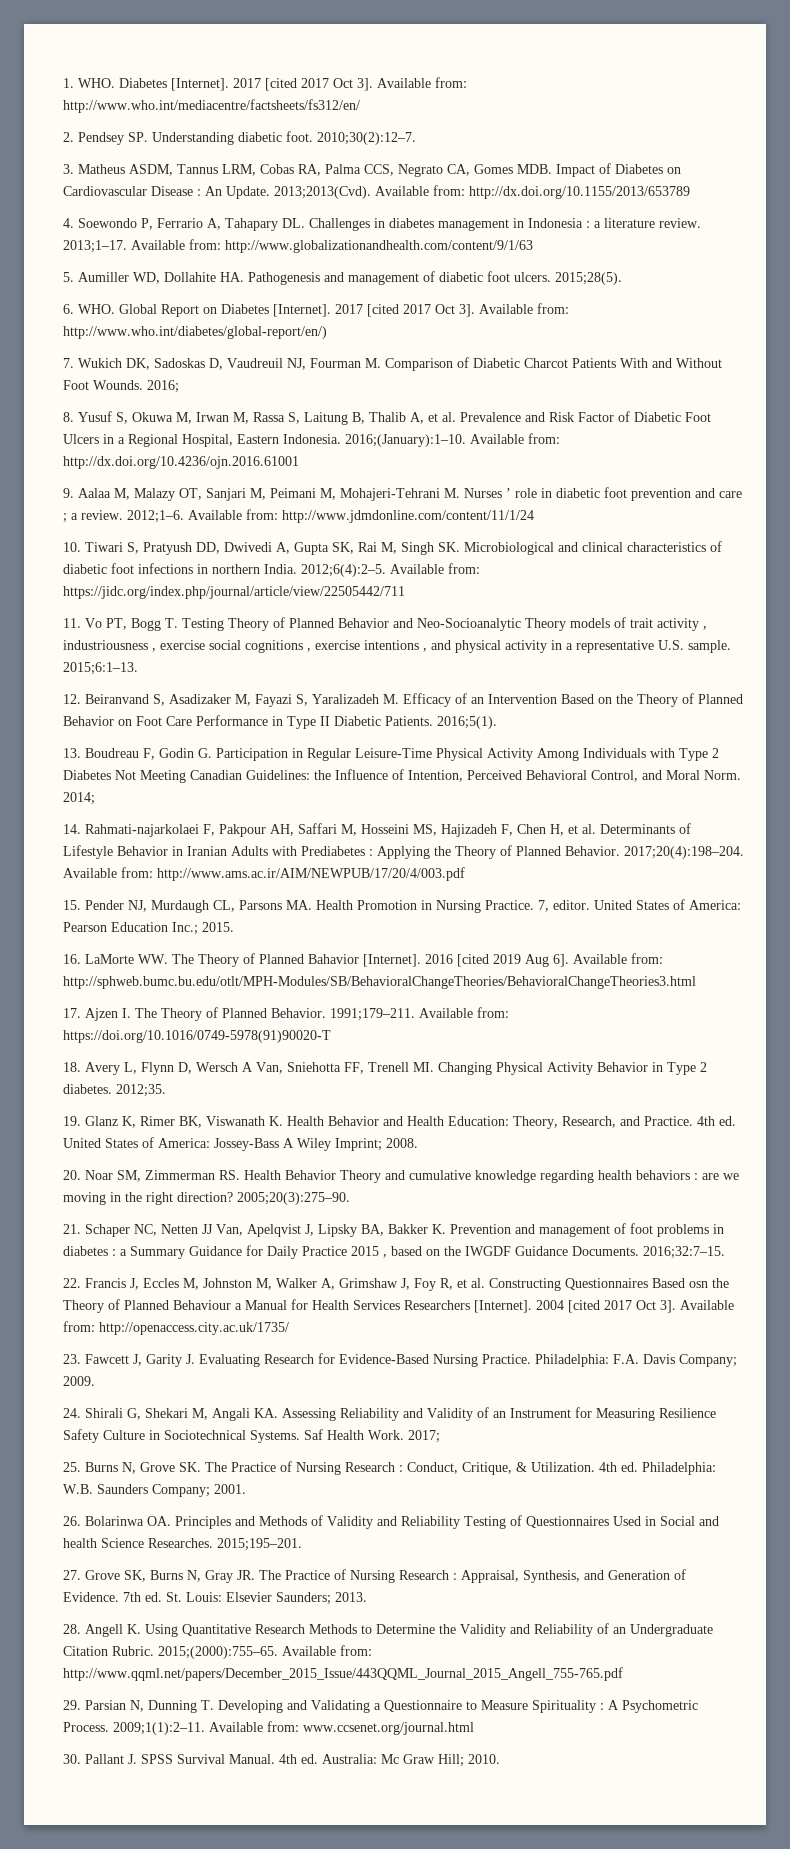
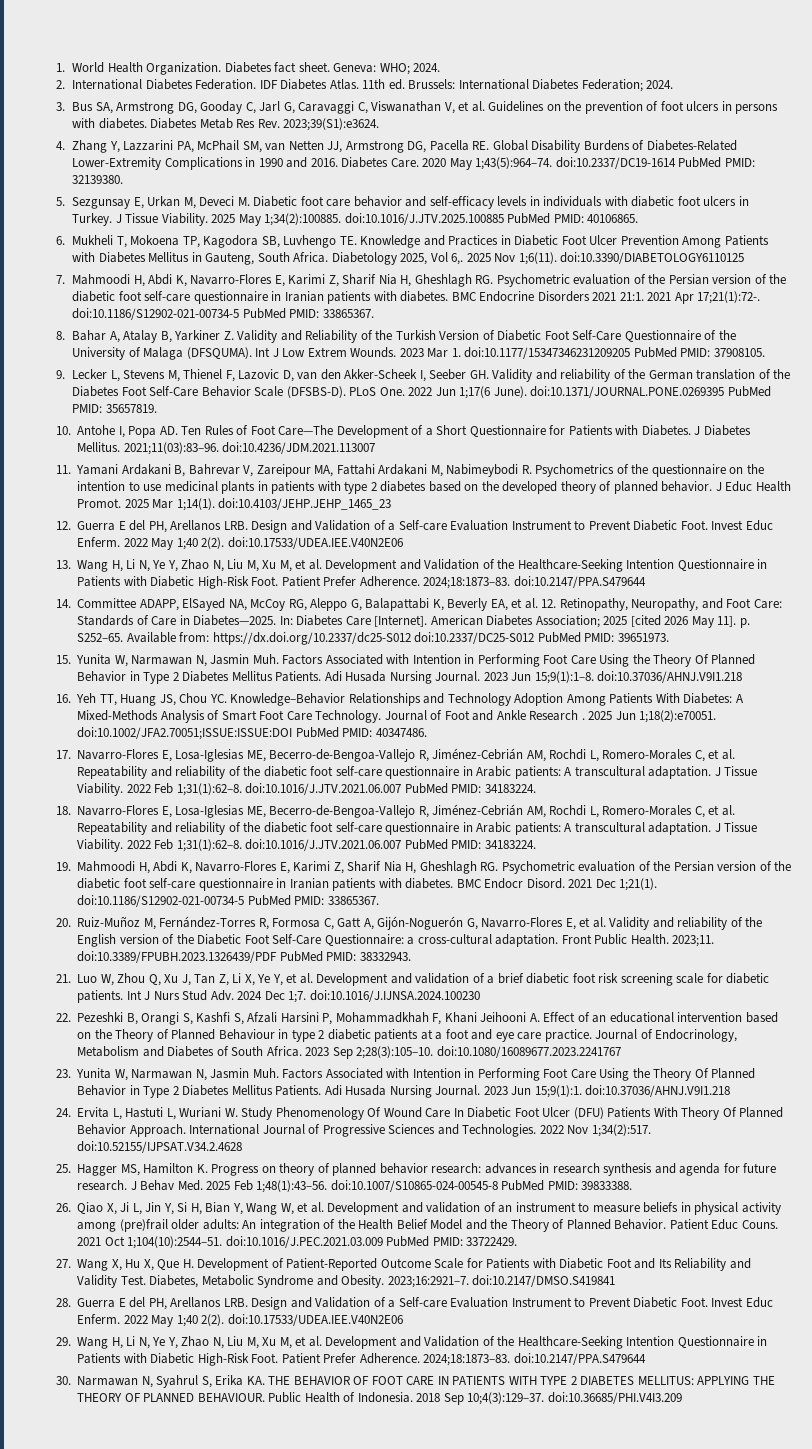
[62,77,467,91] [62,99,360,113] [62,131,416,145] [62,163,681,177] [62,185,690,199] [62,218,701,231] [62,239,533,253] [62,271,622,285] [62,303,569,317] [62,326,327,339] [62,357,722,371] [62,380,179,393] [62,411,711,425] [62,433,560,447] [62,456,299,469] [62,487,742,501] [62,509,534,523] [62,541,722,555] [62,563,480,577] [62,586,405,599] [62,617,707,631] [62,640,731,653] [62,662,138,675] [62,693,594,707] 1. WHO. Diabetes [Internet]. 2017 [cited 2017 Oct 3]. Available from: http://www.who.int/mediacentre/factsheets/fs312/en/ // 2. Pendsey SP. Understanding diabetic foot. 2010;30(2):12–7. // 3. Matheus ASDM, Tannus LRM, Cobas RA, Palma CCS, Negrato CA, Gomes MDB. Impact of Diabetes on Cardiovascular Disease : An Update. 2013;2013(Cvd). Available from: http://dx.doi.org/10.1155/2013/653789 // 4. Soewondo P, Ferrario A, Tahapary DL. Challenges in diabetes management in Indonesia : a literature review. 2013;1–17. Available from: http://www.globalizationandhealth.com/content/9/1/63 // 5. Aumiller WD, Dollahite HA. Pathogenesis and management of diabetic foot ulcers. 2015;28(5). // 6. WHO. Global Report on Diabetes [Internet]. 2017 [cited 2017 Oct 3]. Available from: http://www.who.int/diabetes/global-report/en/) // 7. Wukich DK, Sadoskas D, Vaudreuil NJ, Fourman M. Comparison of Diabetic Charcot Patients With and Without Foot Wounds. 2016; // 8. Yusuf S, Okuwa M, Irwan M, Rassa S, Laitung B, Thalib A, et al. Prevalence and Risk Factor of Diabetic Foot Ulcers in a Regional Hospital, Eastern Indonesia. 2016;(January):1–10. Available from: http://dx.doi.org/10.4236/ojn.2016.61001 // 9. Aalaa M, Malazy OT, Sanjari M, Peimani M, Mohajeri-Tehrani M. Nurses ’ role in diabetic foot prevention and care ; a review. 2012;1–6. Available from: http://www.jdmdonline.com/content/11/1/24 // 10. Tiwari S, Pratyush DD, Dwivedi A, Gupta SK, Rai M, Singh SK. Microbiological and clinical characteristics of diabetic foot infections in northern India. 2012;6(4):2–5. Available from: https://jidc.org/index.php/journal/article/view/22505442/711 // 11. Vo PT, Bogg T. Testing Theory of Planned Behavior and Neo-Socioanalytic Theory models of trait activity , industriousness , exercise social cognitions , exercise intentions , and physical activity in a representative U.S. sample. 2015;6:1–13. // 12. Beiranvand S, Asadizaker M, Fayazi S, Yaralizadeh M. Efficacy of an Intervention Based -> [55,62,441,75] [55,79,674,92] [55,101,779,114] [72,118,380,131] [55,140,737,153] [72,157,755,170] [72,175,124,184] [55,196,749,209] [72,213,639,226] [55,235,769,248] [72,252,745,265] [55,274,787,287] [72,291,761,304] [72,308,374,320] [55,330,736,343] [72,347,765,360] [55,369,791,382] [72,386,771,399] [72,404,157,413] [55,425,751,438] [77,442,376,455] [55,464,764,477] [77,481,791,494] [77,498,392,511] [55,520,773,533] [77,537,403,550] [55,559,768,572] [77,576,646,589] [55,598,782,611] [77,615,750,628] [77,632,669,645] [55,654,756,667] [77,671,743,684] [55,693,744,706] [77,710,717,723] [77,727,427,740] [55,748,735,762] [77,766,758,779] [77,783,536,796] [55,804,735,818] [77,822,758,835] [77,839,536,852] [55,861,792,874] [77,878,658,891] [77,895,379,907] [55,916,763,930] [77,934,715,947] [77,951,411,963] [55,973,770,986] [77,990,480,1003] [55,1012,778,1025] 1. World Health Organization. Diabetes fact sheet. Geneva: WHO; 2024. // 2. International Diabetes Federation. IDF Diabetes Atlas. 11th ed. Brussels: International Diabetes Federation; 2024. // 3. Bus SA, Armstrong DG, Gooday C, Jarl G, Caravaggi C, Viswanathan V, et al. Guidelines on the prevention of foot ulcers in persons with diabetes. Diabetes Metab Res Rev. 2023;39(S1):e3624. // 4. Zhang Y, Lazzarini PA, McPhail SM, van Netten JJ, Armstrong DG, Pacella RE. Global Disability Burdens of Diabetes-Related Lower-Extremity Complications in 1990 and 2016. Diabetes Care. 2020 May 1;43(5):964–74. doi:10.2337/DC19-1614 PubMed PMID: 32139380. // 5. Sezgunsay E, Urkan M, Deveci M. Diabetic foot care behavior and self-efficacy levels in individuals with diabetic foot ulcers in Turkey. J Tissue Viability. 2025 May 1;34(2):100885. doi:10.1016/J.JTV.2025.100885 PubMed PMID: 40106865. // 6. Mukheli T, Mokoena TP, Kagodora SB, Luvhengo TE. Knowledge and Practices in Diabetic Foot Ulcer Prevention Among Patients with Diabetes Mellitus in Gauteng, South Africa. Diabetology 2025, Vol 6,. 2025 Nov 1;6(11). doi:10.3390/DIABETOLOGY6110125 // 7. Mahmoodi H, Abdi K, Navarro-Flores E, Karimi Z, Sharif Nia H, Gheshlagh RG. Psychometric evaluation of the Persian version of the diabetic foot self-care questionnaire in Iranian patients with diabetes. BMC Endocrine Disorders 2021 21:1. 2021 Apr 17;21(1):72-. doi:10.1186/S12902-021-00734-5 PubMed PMID: 33865367. // 8. Bahar A, Atalay B, Yarkiner Z. Validity and Reliability of the Turkish Version of Diabetic Foot Self-Care Questionnaire of the University of Malaga (DFSQUMA). Int J Low Extrem Wounds. 2023 Mar 1. doi:10.1177/15347346231209205 PubMed PMID: 37908105. // 9. Lecker L, Stevens M, Thienel F, Lazovic D, van den Akker-Scheek I, Seeber GH. Validity and reliability of the German translation of the Diabetes Foot Self-Care Behavior Scale (DFSBS-D). PLoS One. 2022 Jun 1;17(6 June). doi:10.1371/JOURNAL.PONE.0269395 PubMed PMID: 35657819. // 10. Antohe I, Popa AD. Ten Rules of Foot Care—The Development of a Short Questionnaire for Patients with Diabetes. J Diabetes Mellitus. 2021;11(03):83–96. doi:10.4236/JDM.2021.113007 // 11. Yamani Ardakani B, Bahrevar V, Zareipour MA, Fattahi Ardakani M, Nabimeybodi R. Psychometrics of the questionnaire on the intention to use medicinal plants in patients with type 2 diabetes based on the developed theory of planned behavior. J Educ Health Promot. 2025 Mar 1;14(1). doi:10.4103/JEHP.JEHP_1465_23 // 12. Guerra E del PH, Arellanos LRB. Design and Validation of a Self-care Evaluation Instrument to Prevent Diabetic Foot. Invest Educ Enferm. 2022 May 1;40 2(2). doi:10.17533/UDEA.IEE.V40N2E06 // 13. Wang H, Li N, Ye Y, Zhao N, Liu M, Xu M, et al. Development and Validation of the Healthcare-Seeking Intention Questionnaire in Patients with Diabetic High-Risk Foot. Patient Prefer Adherence. 2024;18:1873–83. doi:10.2147/PPA.S479644 // 14. Committee ADAPP, ElSayed NA, McCoy RG, Aleppo G, Balapattabi K, Beverly EA, et al. 12. Retinopathy, Neuropathy, and Foot Care: Standards of Care in Diabetes—2025. In: Diabetes Care [Internet]. American Diabetes Association; 2025 [cited 2026 May 11]. p. S252–65. Available from: https://dx.doi.org/10.2337/dc25-S012 doi:10.2337/DC25-S012 PubMed PMID: 39651973. // 15. Yunita W, Narmawan N, Jasmin Muh. Factors Associated with Intention in Performing Foot Care Using the Theory Of Planned Behavior in Type 2 Diabetes Mellitus Patients. Adi Husada Nursing Journal. 2023 Jun 15;9(1):1–8. doi:10.37036/AHNJ.V9I1.218 // 16. Yeh TT, Huang JS, Chou YC. Knowledge–Behavior Relationships and Technology Adoption Among Patients With Diabetes: A Mixed-Methods Analysis of Smart Foot Care Technology. Journal of Foot and Ankle Research . 2025 Jun 1;18(2):e70051. doi:10.1002/JFA2.70051;ISSUE:ISSUE:DOI PubMed PMID: 40347486. // 17. Navarro-Flores E, Losa-Iglesias ME, Becerro-de-Bengoa-Vallejo R, Jiménez-Cebrián AM, Rochdi L, Romero-Morales C, et al. Repeatability and reliability of the diabetic foot self-care questionnaire in Arabic patients: A transcultural adaptation. J Tissue Viability. 2022 Feb 1;31(1):62–8. doi:10.1016/J.JTV.2021.06.007 PubMed PMID: 34183224. // 18. Navarro-Flores E, Losa-Iglesias ME, Becerro-de-Bengoa-Vallejo R, Jiménez-Cebrián AM, Rochdi L, Romero-Morales C, et al. Repeatability and reliability of the diabetic foot self-care questionnaire in Arabic patients: A transcultural adaptation. J Tissue Viability. 2022 Feb 1;31(1):62–8. doi:10.1016/J.JTV.2021.06.007 PubMed PMID: 34183224. // 19. Mahmoodi H, Abdi K, Navarro-Flores E, Karimi Z, Sharif Nia H, Gheshlagh RG. Psychometric evaluation of the Persian version of the diabetic foot self-care questionnaire in Iranian patients with diabetes. BMC Endocr Disord. 2021 Dec 1;21(1). doi:10.1186/S12902-021-00734-5 PubMed PMID: 33865367. // 20. Ruiz-Muñoz M, Fernández-Torres R, Formosa C, Gatt A, Gijón-Noguerón G, Navarro-Flores E, et al. Validity and reliability of the English version of the Diabetic Foot Self-Care Questionnaire: a cross-cultural adaptation. Front Public Health. 2023;11. doi:10.3389/FPUBH.2023.1326439/PDF PubMed PMID: 38332943. // 21. Luo W, Zhou Q, Xu J, Tan Z, Li X, Ye Y, et al. Development and validation of a brief diabetic foot risk screening scale for diabetic patients. Int J Nurs Stud Adv. 2024 Dec 1;7. doi:10.1016/J.IJNSA.2024.100230 // 22. Pezeshki B, Orangi S, Kashfi S, Afzali Harsini P, Mohammadkhah F, Khani Jeihooni A. Effect of an educational intervention based
[62,715,497,729] [62,748,719,761] [62,769,741,783] [62,792,95,805] [62,823,691,837] [62,845,430,859] Behavior on Foot Care Performance in Type II Diabetic Patients. 2016;5(1). // 13. Boudreau F, Godin G. Participation in Regular Leisure-Time Physical Activity Among Individuals with Type 2 Diabetes Not Meeting Canadian Guidelines: the Influence of Intention, Perceived Behavioral Control, and Moral Norm. 2014; // 14. Rahmati-najarkolaei F, Pakpour AH, Saffari M, Hosseini MS, Hajizadeh F, Chen H, et al. Determinants of Lifestyle Behavior in Iranian Adults with Prediabetes : Applying -> [218,1029,738,1042] [77,1046,621,1059] [55,1068,756,1081] [77,1085,731,1098] [55,1107,784,1120] [77,1124,651,1137] [77,1141,243,1153] [55,1163,777,1176] [77,1180,633,1193] [55,1202,781,1215] [77,1219,487,1232] Behaviour in type 2 diabetic patients at a foot and eye care practice. Journal of Endocrinology, Metabolism and Diabetes of South Africa. 2023 Sep 2;28(3):105–10. doi:10.1080/16089677.2023.2241767 // 23. Yunita W, Narmawan N, Jasmin Muh. Factors Associated with Intention in Performing Foot Care Using the Theory Of Planned Behavior in Type 2 Diabetes Mellitus Patients. Adi Husada Nursing Journal. 2023 Jun 15;9(1):1. doi:10.37036/AHNJ.V9I1.218 // 24. Ervita L, Hastuti L, Wuriani W. Study Phenomenology Of Wound Care In Diabetic Foot Ulcer (DFU) Patients With Theory Of Planned Behavior Approach. International Journal of Progressive Sciences and Technologies. 2022 Nov 1;34(2):517. doi:10.52155/IJPSAT.V34.2.4628 // 25. Hagger MS, Hamilton K. Progress on theory of planned behavior research: advances in research synthesis and agenda for future research. J Behav Med. 2025 Feb 1;48(1):43–56. doi:10.1007/S10865-024-00545-8 PubMed PMID: 39833388. // 26. Qiao X, Ji L, Jin Y, Si H, Bian Y, Wang W, et al. Development and validation of an instrument to measure beliefs in physical activity among (pre)frail older adults: An integration of the Health Belief Model and
[623,846,744,859] [62,867,465,881] [62,899,741,913] [62,922,234,935] [62,953,663,967] [62,976,696,989] [62,1007,509,1021] [62,1030,331,1043] [62,1062,707,1075] [62,1084,166,1097] [62,1116,736,1129] [62,1137,418,1151] [62,1170,739,1183] [62,1192,350,1205] [62,1223,724,1237] [62,1245,725,1259] [62,1278,729,1291] [62,1299,734,1313] [62,1321,289,1335] [62,1353,737,1367] [62,1376,95,1386] [62,1407,716,1421] [62,1429,440,1443] [62,1461,716,1475] [62,1484,246,1497] [62,1515,719,1529] [62,1538,302,1551] [62,1569,686,1583] [62,1592,367,1605] [62,1623,713,1637] [62,1645,372,1659] [62,1667,623,1681] [62,1700,698,1713] [62,1721,474,1735] [62,1754,500,1767] 2017;20(4):198–204. Available from: http://www.ams.ac.ir/AIM/NEWPUB/17/20/4/003.pdf // 15. Pender NJ, Murdaugh CL, Parsons MA. Health Promotion in Nursing Practice. 7, editor. United States of America: Pearson Education Inc.; 2015. // 16. LaMorte WW. The Theory of Planned Bahavior [Internet]. 2016 [cited 2019 Aug 6]. Available from: http://sphweb.bumc.bu.edu/otlt/MPH-Modules/SB/BehavioralChangeTheories/BehavioralChangeTheories3.html // 17. Ajzen I. The Theory of Planned Behavior. 1991;179–211. Available from: https://doi.org/10.1016/0749-5978(91)90020-T // 18. Avery L, Flynn D, Wersch A Van, Sniehotta FF, Trenell MI. Changing Physical Activity Behavior in Type 2 diabetes. 2012;35. // 19. Glanz K, Rimer BK, Viswanath K. Health Behavior and Health Education: Theory, Research, and Practice. 4th ed. United States of America: Jossey-Bass A Wiley Imprint; 2008. // 20. Noar SM, Zimmerman RS. Health Behavior Theory and cumulative knowledge regarding health behaviors : are we moving in the right direction? 2005;20(3):275–90. // 21. Schaper NC, Netten JJ Van, Apelqvist J, Lipsky BA, Bakker K. Prevention and management of foot problems in diabetes : a Summary Guidance for Daily Practice 2015 , based on the IWGDF Guidance Documents. 2016;32:7–15. // 22. Francis J, Eccles M, Johnston M, Walker A, Grimshaw J, Foy R, et al. Constructing Questionnaires Based osn the Theory of Planned Behaviour a Manual for Health Services Researchers [Internet]. 2004 [cited 2017 Oct 3]. Available from: http://openaccess.city.ac.uk/1735/ // 23. Fawcett J, Garity J. Evaluating Research for Evidence-Based Nursing Practice. Philadelphia: F.A. Davis Company; 2009. // 24. Shirali G, Shekari M, Angali KA. Assessing Reliability and Validity of an Instrument for Measuring Resilience Safety Culture in Sociotechnical Systems. Saf Health Work. 2017; // 25. Burns N, Grove SK. The Practice of Nursing Research : Conduct, Critique, & Utilization. 4th ed. Philadelphia: W.B. Saunders Company; 2001. // 26. Bolarinwa OA. Principles and Methods of Validity and Reliability Testing of Questionnaires Used in Social and health Science Researches. 2015;195–201. // 27. Grove SK, Burns N, Gray JR. The Practice of Nursing Research : Appraisal, Synthesis, and Generation of Evidence. 7th ed. St. Louis: Elsevier Saunders; 2013. // 28. Angell K. Using Quantitative Research Methods to Determine the Validity and Reliability of an Undergraduate Citation Rubric. 2015;(2000):755–65. Available from: http://www.qqml.net/papers/December_2015_Issue/443QQML_Journal_2015_Angell_755-765.pdf // 29. Parsian N, Dunning T. Developing and Validating a Questionnaire to Measure Spirituality : A Psychometric Process. 2009;1(1):2–11. Available from: www.ccsenet.org/journal.html // 30. Pallant J. SPSS Survival Manual. 4th ed. Australia: Mc Graw Hill; 2010. -> [669,1219,778,1230] [77,1236,518,1249] [55,1258,751,1271] [77,1275,616,1288] [55,1297,773,1310] [77,1314,403,1327] [55,1336,768,1349] [77,1353,646,1366] [55,1375,775,1388] [77,1392,682,1405] Patient Educ Couns. 2021 Oct 1;104(10):2544–51. doi:10.1016/J.PEC.2021.03.009 PubMed PMID: 33722429. // 27. Wang X, Hu X, Que H. Development of Patient-Reported Outcome Scale for Patients with Diabetic Foot and Its Reliability and Validity Test. Diabetes, Metabolic Syndrome and Obesity. 2023;16:2921–7. doi:10.2147/DMSO.S419841 // 28. Guerra E del PH, Arellanos LRB. Design and Validation of a Self-care Evaluation Instrument to Prevent Diabetic Foot. Invest Educ Enferm. 2022 May 1;40 2(2). doi:10.17533/UDEA.IEE.V40N2E06 // 29. Wang H, Li N, Ye Y, Zhao N, Liu M, Xu M, et al. Development and Validation of the Healthcare-Seeking Intention Questionnaire in Patients with Diabetic High-Risk Foot. Patient Prefer Adherence. 2024;18:1873–83. doi:10.2147/PPA.S479644 // 30. Narmawan N, Syahrul S, Erika KA. THE BEHAVIOR OF FOOT CARE IN PATIENTS WITH TYPE 2 DIABETES MELLITUS: APPLYING THE THEORY OF PLANNED BEHAVIOUR. Public Health of Indonesia. 2018 Sep 10;4(3):129–37. doi:10.36685/PHI.V4I3.209

